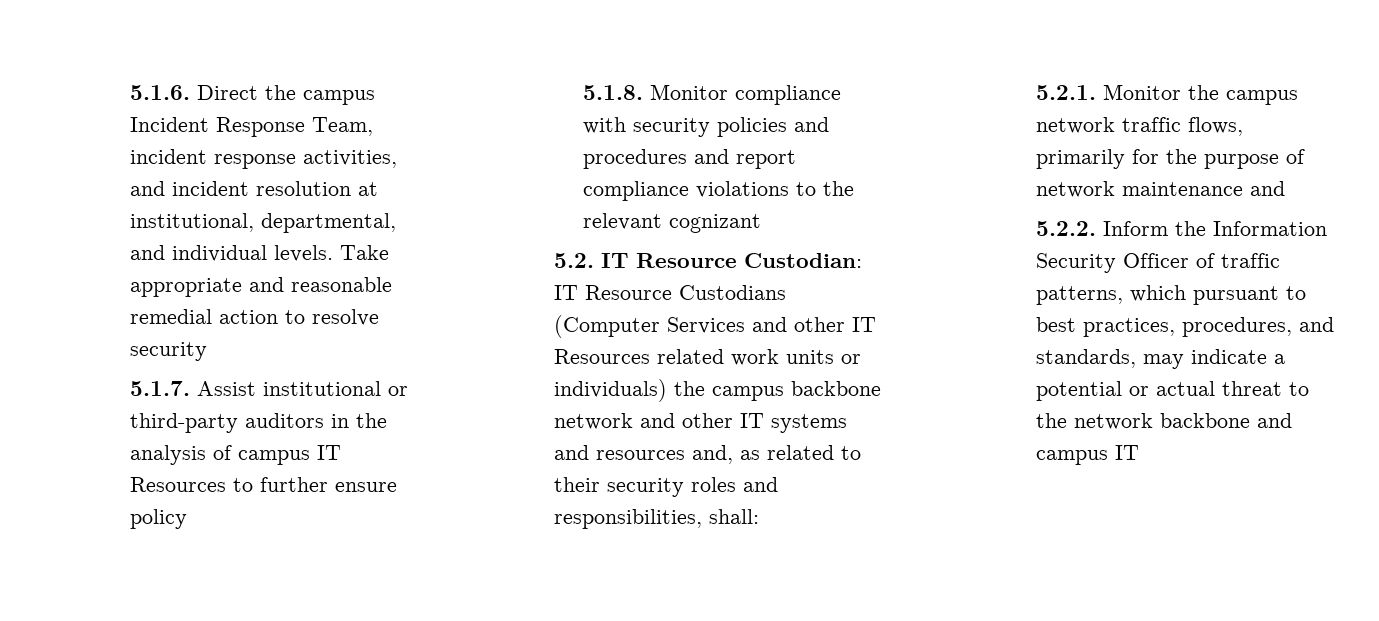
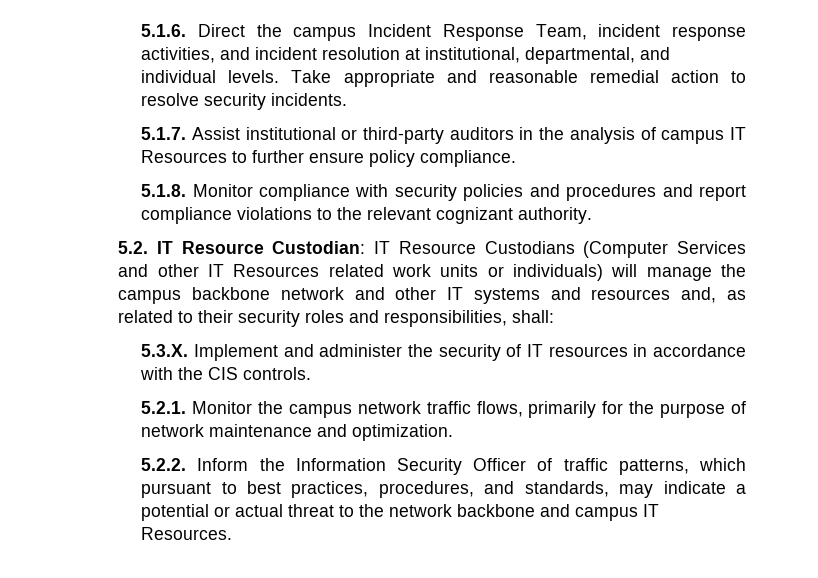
(208, 351) none -> [271,93,348,106] incidents.
(188, 519) none -> [420,150,517,167] compliance.
(762, 223) none -> [518,207,593,224] authority.
(667, 390) none -> [611,264,712,281] will manage
(759, 516) none -> [141,344,746,361] [140,367,312,380] // 5.3.X. Implement and administer the security of IT resources in accordance with the CIS controls.
(1286, 188) none -> [352,424,454,441] optimization.
(1140, 452) none -> [141,527,233,540] Resources.

